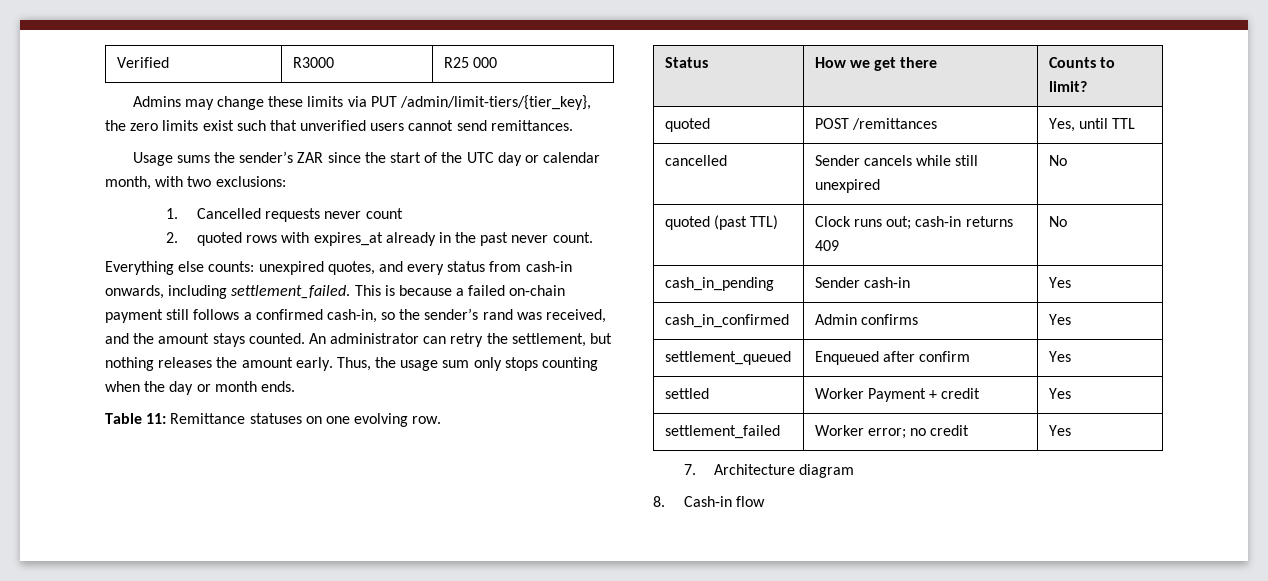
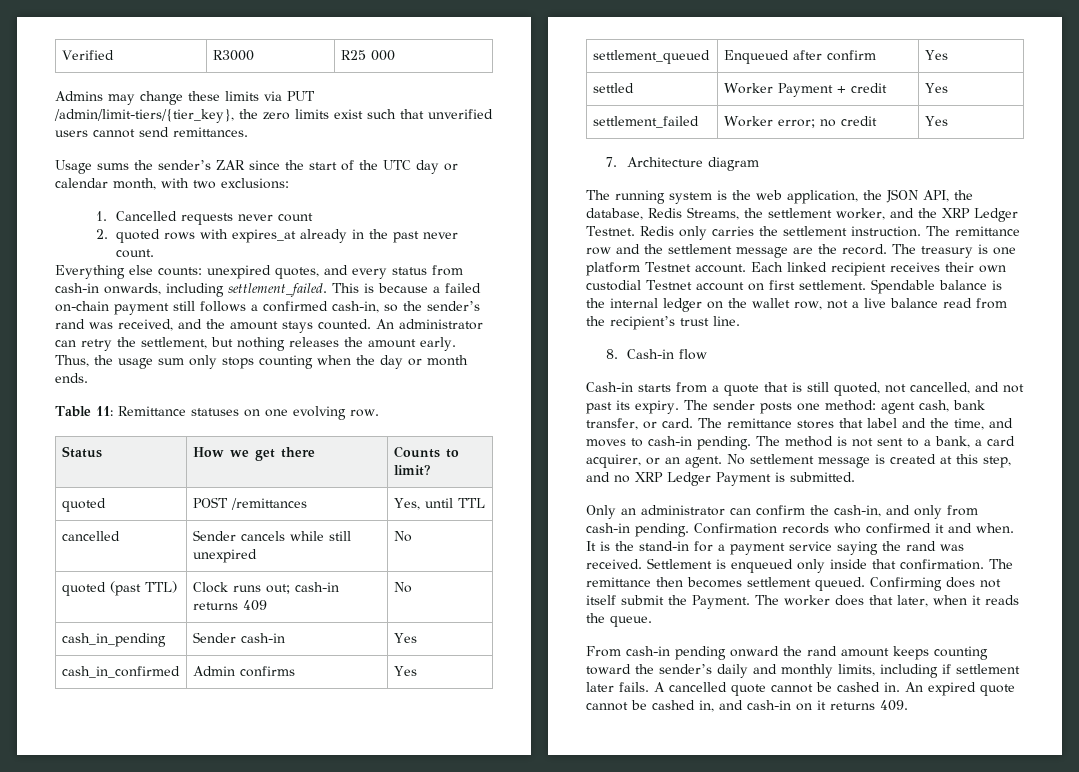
[653,496,765,507] 8. Cash-in flow -> [586,189,973,204] [586,207,1018,222] [586,226,1020,240] [586,244,1016,258] [586,262,1006,276] [586,279,1002,294] [586,298,1007,312] [586,316,740,330] [606,349,707,360] [586,382,1024,396] [586,400,985,414] [586,418,1013,430] [586,436,1015,450] [586,454,1011,468] [586,472,855,486] [586,505,978,519] [586,523,1014,537] [586,541,964,555] [586,558,1013,573] [586,577,1001,591] [586,595,1019,609] [586,613,652,627] [586,646,988,660] [586,664,1020,678] [586,682,1015,696] [586,700,908,712] The running system is the web application, the JSON API, the database, Redis Streams, the settlement worker, and the XRP Ledger Testnet. Redis only carries the settlement instruction. The remittance row and the settlement message are the record. The treasury is one platform Testnet account. Each linked recipient receives their own custodial Testnet account on first settlement. Spendable balance is the internal ledger on the wallet row, not a live balance read from the recipient’s trust line. // 8. Cash-in flow // Cash-in starts from a quote that is still quoted, not cancelled, and not past its expiry. The sender posts one method: agent cash, bank transfer, or card. The remittance stores that label and the time, and moves to cash-in pending. The method is not sent to a bank, a card acquirer, or an agent. No settlement message is created at this step, and no XRP Ledger Payment is submitted. // Only an administrator can confirm the cash-in, and only from cash-in pending. Confirmation records who confirmed it and when. It is the stand-in for a payment service saying the rand was received. Settlement is enqueued only inside that confirmation. The remittance then becomes settlement queued. Confirming does not itself submit the Payment. The worker does that later, when it reads the queue. // From cash-in pending onward the rand amount keeps counting toward the sender’s daily and monthly limits, including if settlement later fails. A cancelled quote cannot be cashed in. An expired quote cannot be cashed in, and cash-in on it returns 409.

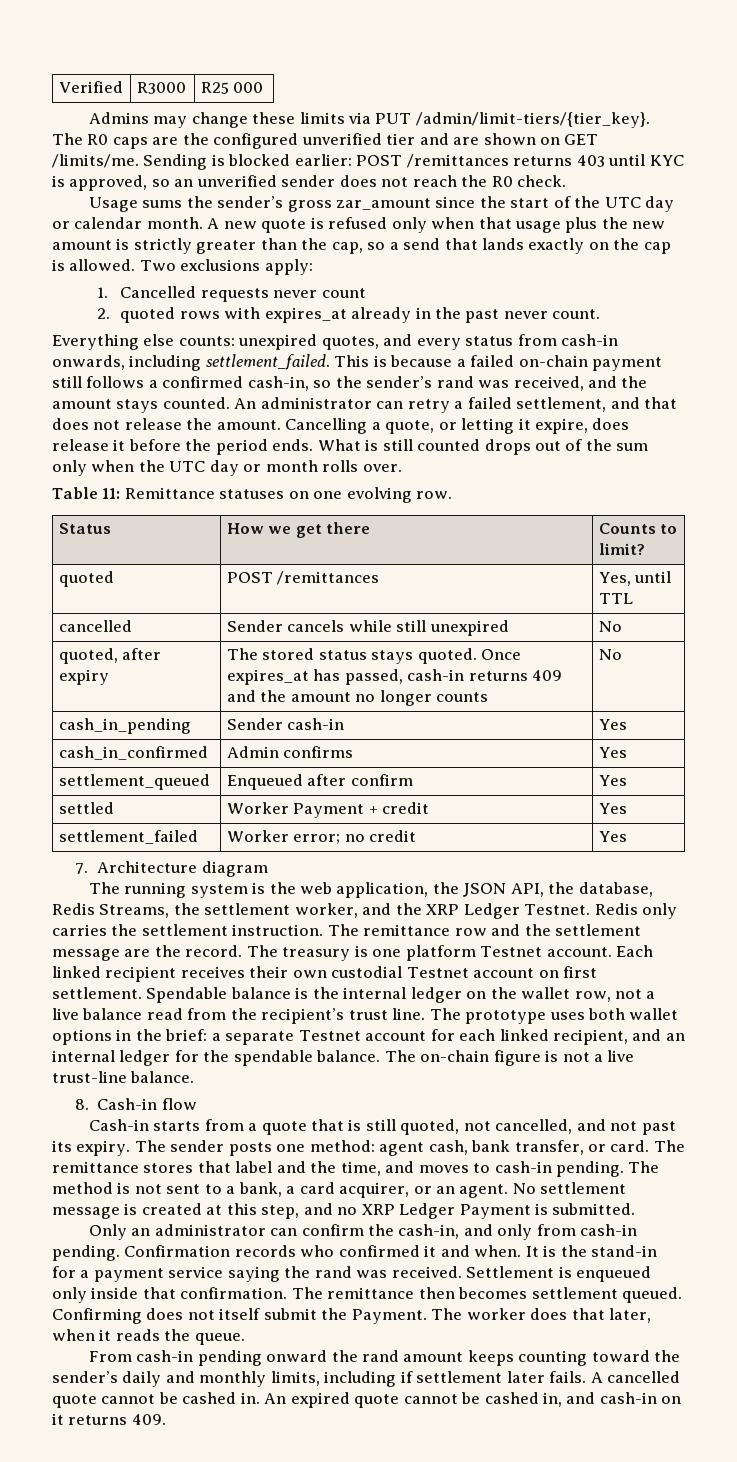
[54,109,493,123] [55,127,248,138] /admin/limit-tiers/{tier_key}, the zero limits exist such that unverified users cannot send remittances. -> [415,112,650,128] [52,133,599,149] [52,154,684,170] [52,175,567,191] /admin/limit-tiers/{tier_key}. The R0 caps are the configured unverified tier and are shown on GET /limits/me. Sending is blocked earlier: POST /remittances returns 403 until KYC is approved, so an unverified sender does not reach the R0 check.
[216,160,245,170] ZAR -> [287,198,431,212] gross zar_amount
[113,178,289,190] month, with two exclusions: -> [146,217,666,233] [52,238,671,254] [52,259,313,275] month. A new quote is refused only when that usage plus the new amount is strictly greater than the cap, so a send that lands exactly on the cap is allowed. Two exclusions apply:
[117,337,456,351] [55,355,313,369] the settlement, but nothing releases the amount early. Thus, the usage sum only stops counting -> [454,397,678,412] [52,418,630,434] [52,439,649,455] [52,460,87,476] a failed settlement, and that does not release the amount. Cancelling a quote, or letting it expire, does release it before the period ends. What is still counted drops out of the sum only
(375, 360) none -> [169,461,206,472] UTC
[55,373,88,383] ends. -> [322,460,402,472] rolls over.
[61,581,177,596] [192,582,339,594] [192,600,267,611] quoted (past TTL) | Clock runs out; cash-in returns 409 -> [58,648,162,664] [58,669,109,685] [226,648,522,664] [226,669,563,685] [226,690,489,706] quoted, after expiry | The stored status stays quoted. Once expires_at has passed, cash-in returns 409 and the amount no longer counts
(740, 321) none -> [429,1008,679,1024] [52,1029,685,1045] [52,1050,635,1066] [52,1071,195,1083] The prototype uses both wallet options in the brief: a separate Testnet account for each linked recipient, and an internal ledger for the spendable balance. The on-chain figure is not a live trust-line balance.

